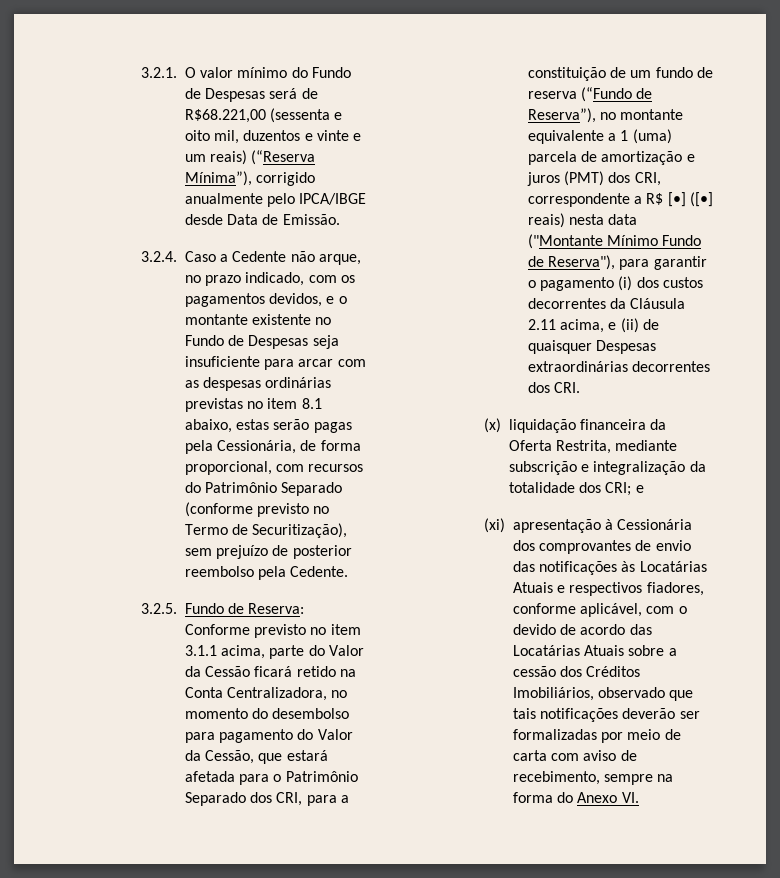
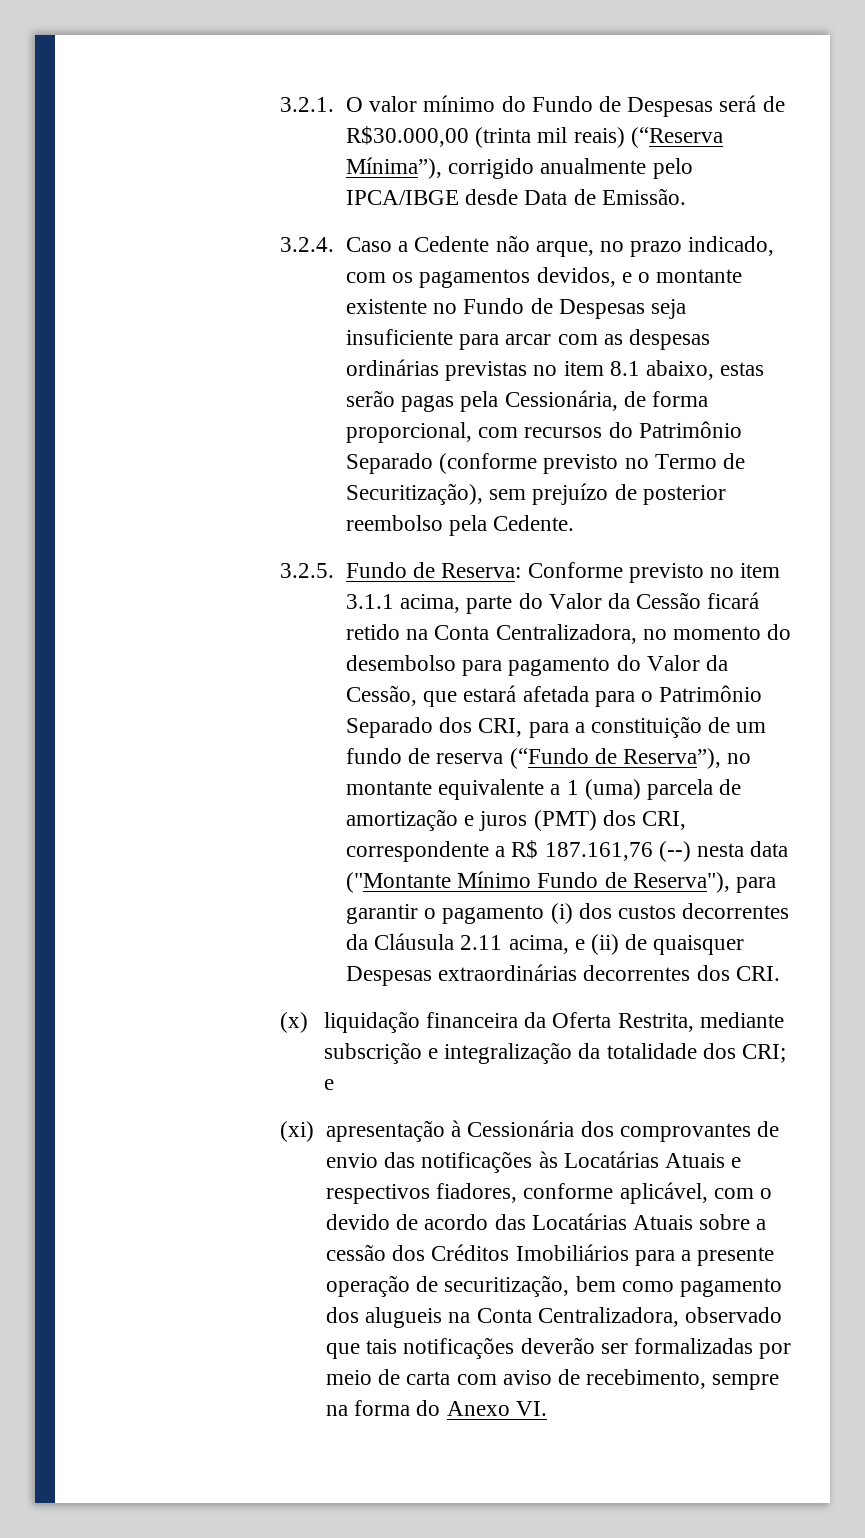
[184,108,343,123] [184,130,362,144] [184,154,206,162] R$68.221,00 (sessenta e oito mil, duzentos e vinte e um -> [345,126,568,148] R$30.000,00 (trinta mil
[667,192,713,207] [527,213,565,228] [•] ([•] reais) -> [544,841,691,862] 187.161,76 (--)
[512,687,594,701] Imobiliários, -> [515,1244,775,1266] [325,1275,782,1297] [325,1307,679,1328] Imobiliários para a presente operação de securitização, bem como pagamento dos alugueis na Conta Centralizadora,

